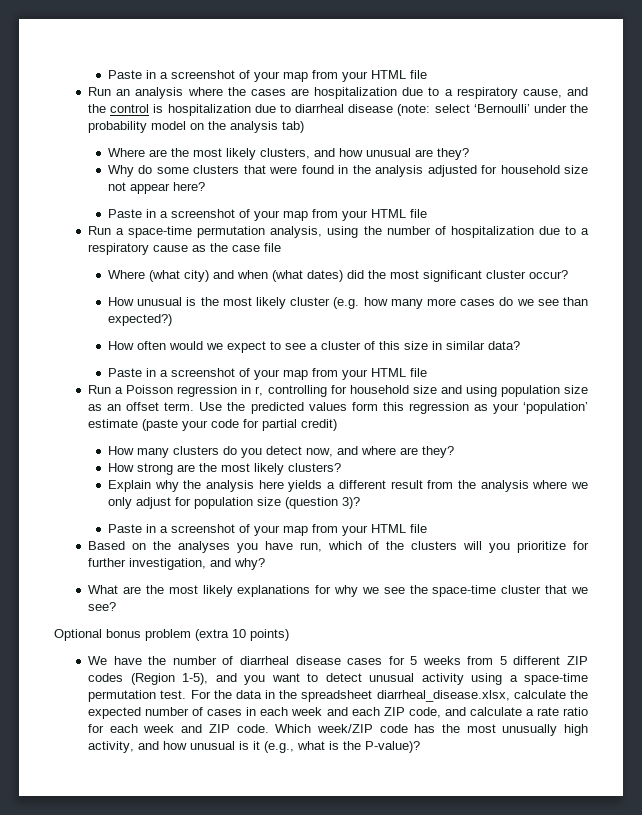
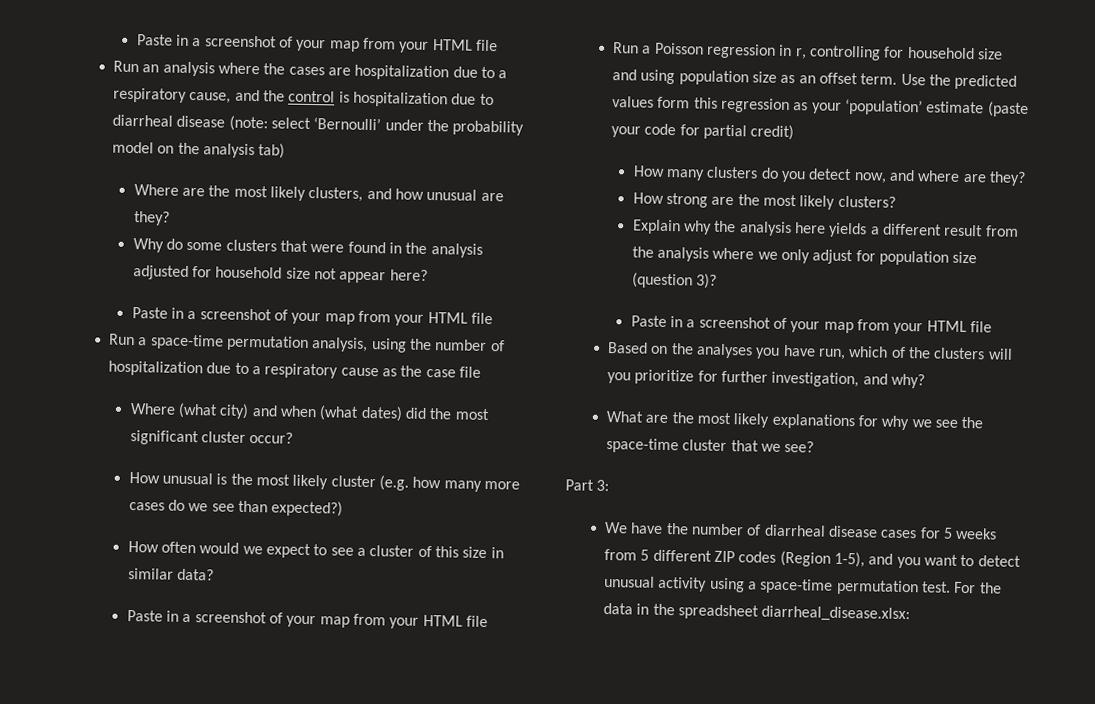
[54,629,289,641] Optional bonus problem (extra 10 points) -> [565,479,610,492] Part 3:
[376,690,588,702] [88,707,589,719] [88,724,588,736] [88,741,421,753] diarrheal_disease.xlsx, calculate the expected number of cases in each week and each ZIP code, and calculate a rate ratio for each week and ZIP code. Which week/ZIP code has the most unusually high activity, and how unusual is it (e.g., what is the P-value)? -> [761,605,911,623] diarrheal_disease.xlsx:

